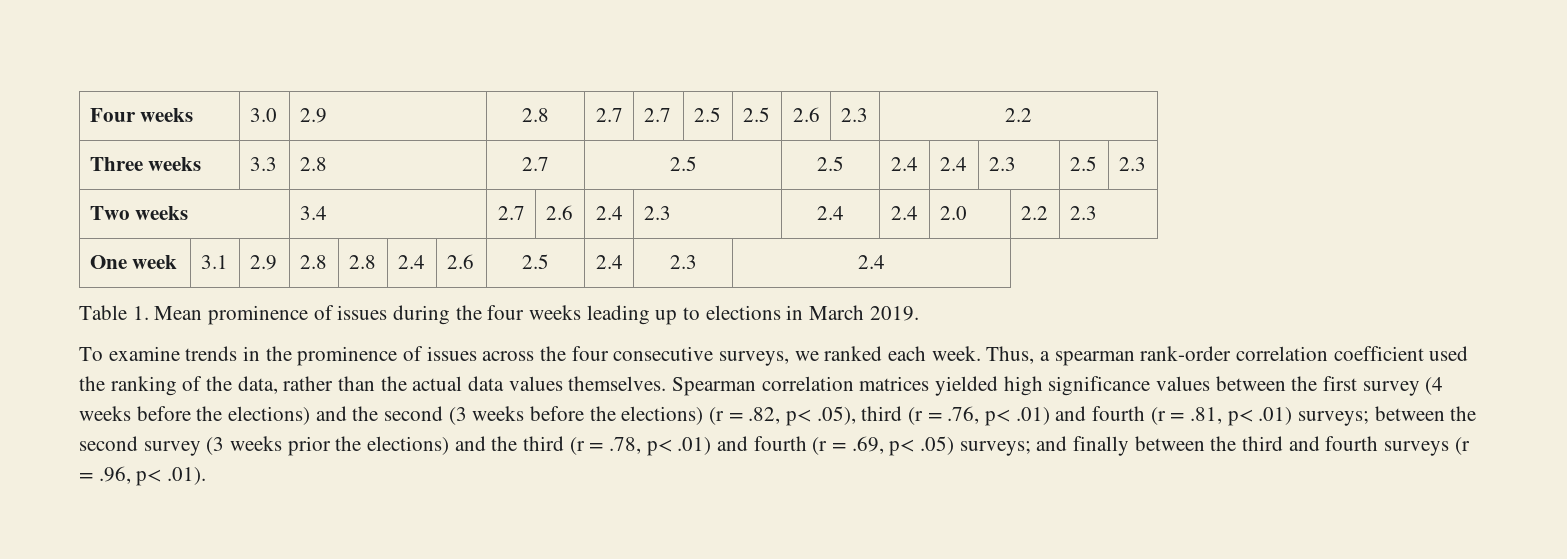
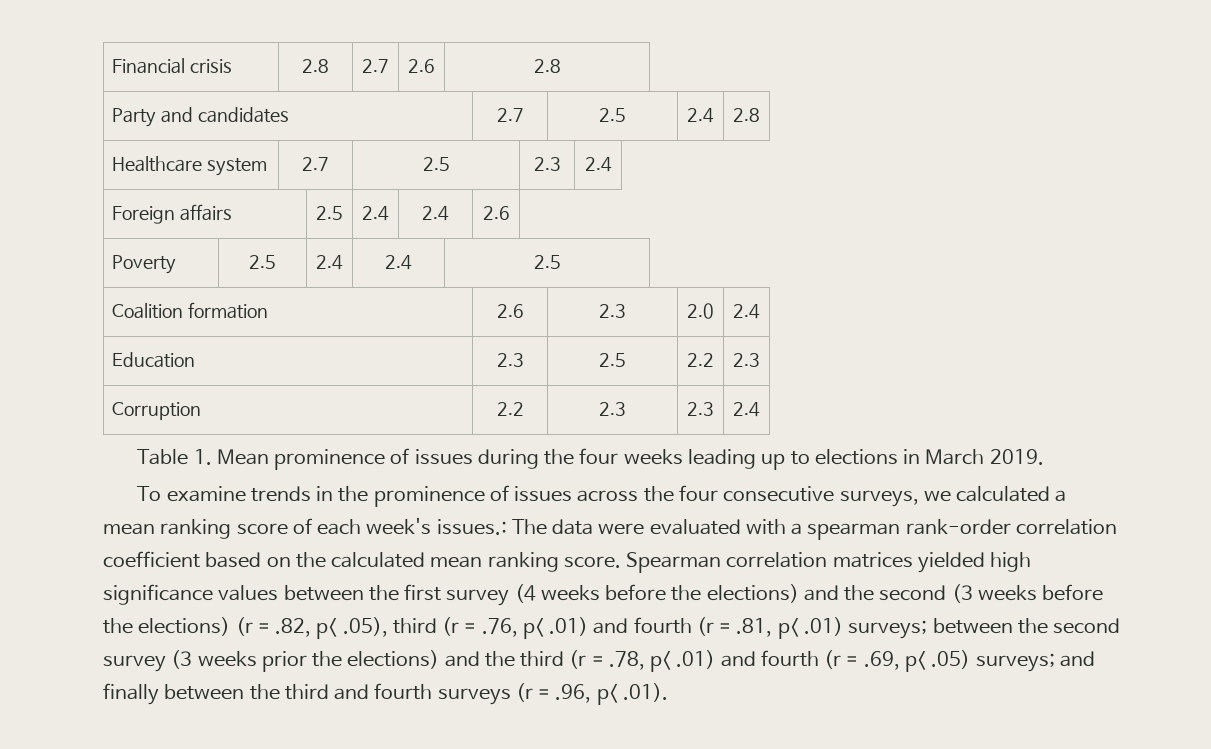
[89,108,194,122] [249,108,277,122] [299,108,327,123] [522,108,549,122] [595,108,623,122] [643,108,671,122] [693,107,721,122] [742,107,770,122] [792,107,820,122] [840,108,868,122] [1005,108,1032,122] [89,157,202,171] [249,157,277,171] [299,157,327,171] [522,157,549,171] [669,156,697,171] [817,156,844,171] [891,157,918,171] [939,157,967,171] [988,157,1016,171] [1069,156,1097,171] [1118,157,1146,171] [89,206,189,220] [299,206,327,220] [497,206,525,220] [545,205,573,220] [595,206,623,220] [643,206,671,220] [817,206,844,220] [891,206,918,220] [939,206,967,220] [1020,206,1048,220] [1069,206,1097,220] [89,255,178,269] [200,255,228,269] [249,255,277,270] [299,255,327,269] [348,255,376,269] [397,255,425,269] [446,254,474,269] [522,254,549,269] [595,255,623,269] Four weeks | 3.0 | 2.9 | 2.8 | 2.7 | 2.7 | 2.5 | 2.5 | 2.6 | 2.3 | 2.2 // Three weeks | 3.3 | 2.8 | 2.7 | 2.5 | 2.5 | 2.4 | 2.4 | 2.3 | 2.5 | 2.3 // Two weeks | 3.4 | 2.7 | 2.6 | 2.4 | 2.3 | 2.4 | 2.4 | 2.0 | 2.2 | 2.3 // One week | 3.1 | 2.9 | 2.8 | 2.8 | 2.4 | 2.6 | 2.5 | 2.4 -> [112,58,232,74] [302,59,329,73] [362,59,389,73] [408,59,435,73] [533,59,561,73] [112,107,289,127] [496,108,524,122] [599,108,626,122] [687,108,714,123] [733,108,760,122] [112,156,267,176] [302,157,329,171] [422,157,450,171] [533,157,561,171] [584,157,612,172] [112,204,232,224] [316,206,343,220] [362,206,389,221] [422,206,449,221] [482,206,510,220] [112,255,177,274] [249,255,276,269] [316,255,343,270] [385,255,412,270] [533,255,561,269] [112,302,268,319] [496,304,524,318] [599,304,626,318] [687,303,714,319] [733,304,760,319] [112,352,196,368] [496,353,524,367] [599,353,626,367] [687,353,714,367] [733,353,760,367] [112,402,202,420] [496,402,524,416] [599,402,626,416] Financial crisis | 2.8 | 2.7 | 2.6 | 2.8 // Party and candidates | 2.7 | 2.5 | 2.4 | 2.8 // Healthcare system | 2.7 | 2.5 | 2.3 | 2.4 // Foreign affairs | 2.5 | 2.4 | 2.4 | 2.6 // Poverty | 2.5 | 2.4 | 2.4 | 2.5 // Coalition formation | 2.6 | 2.3 | 2.0 | 2.4 // Education | 2.3 | 2.5 | 2.2 | 2.3 // Corruption | 2.2 | 2.3
[824,346,1035,364] ranked each week. Thus, -> [956,486,1067,502] [103,518,786,539] calculated a mean ranking score of each week's issues.: The data were evaluated with
[1429,346,1469,361] [79,376,667,396] used the ranking of the data, rather than the actual data values themselves. -> [205,552,621,572] based on the calculated mean ranking score.

